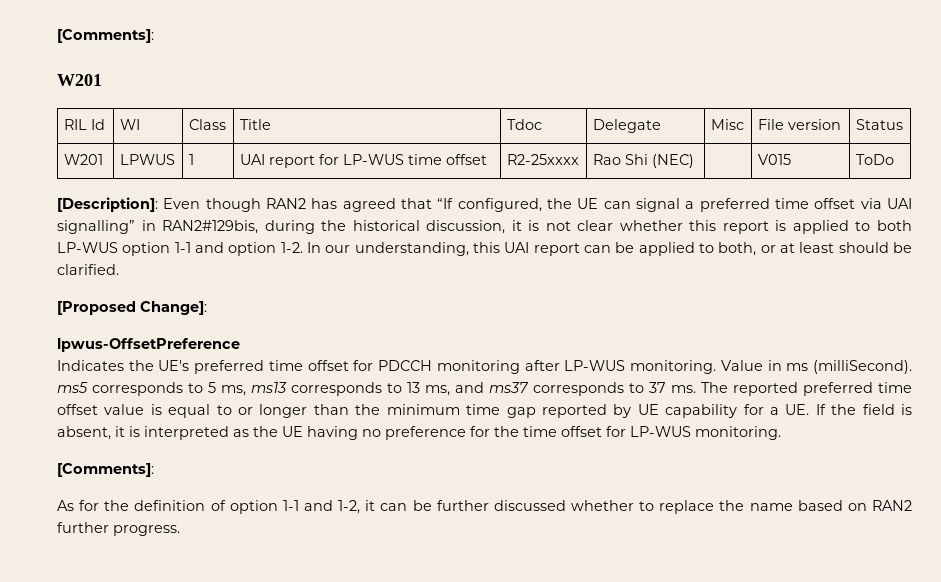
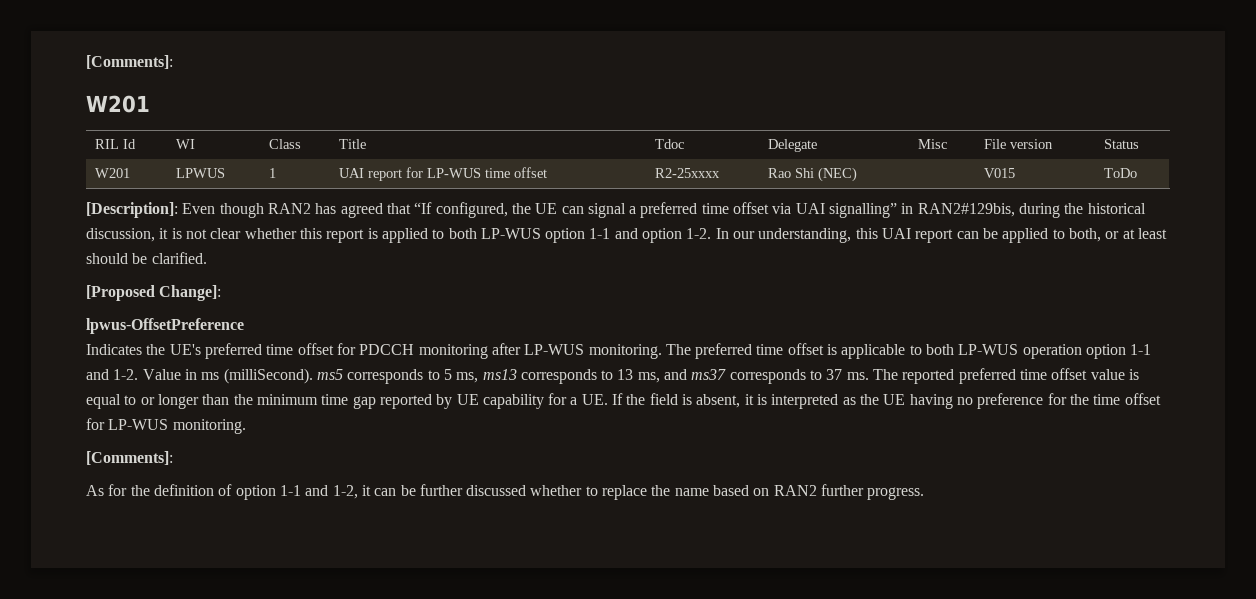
(717, 367) none -> [665,343,1152,359] [86,369,139,380] The preferred time offset is applicable to both LP-WUS operation option 1-1 and 1-2.

